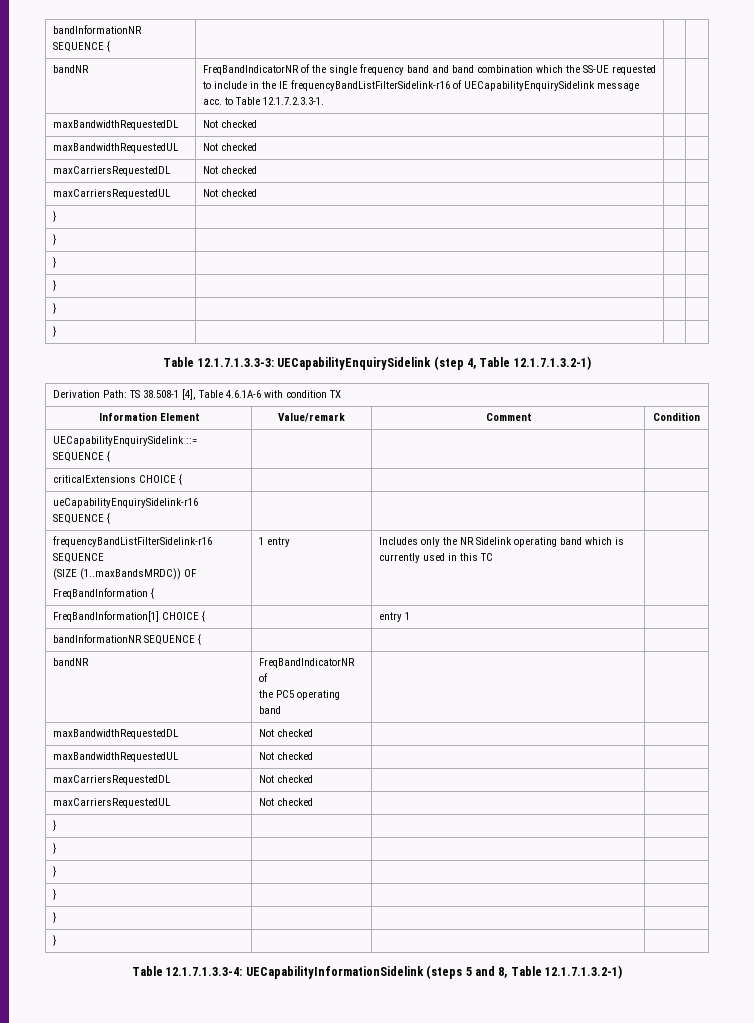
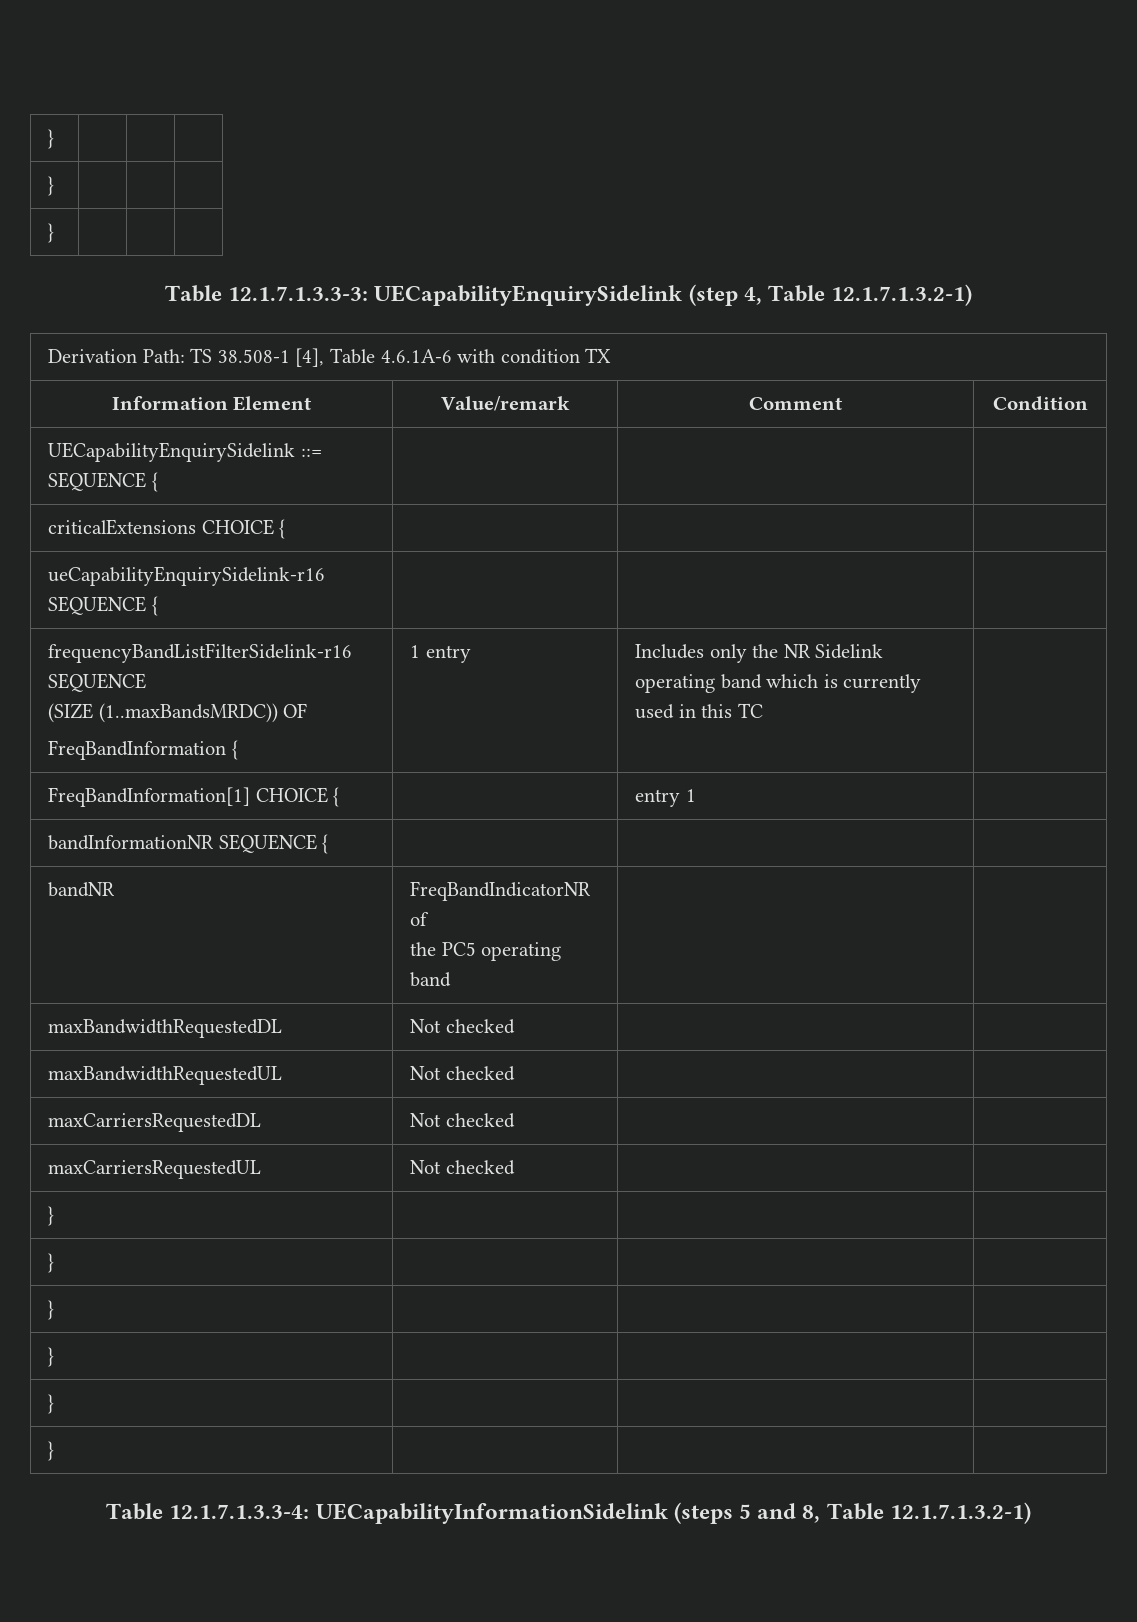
[52,25,142,34] [52,41,110,52] [52,65,89,73] [202,64,656,75] [202,80,639,91] [202,97,324,105] [52,120,179,130] [202,120,257,128] [52,143,179,153] [202,143,257,151] [52,166,171,176] [202,166,257,174] [52,189,171,199] [202,189,257,197] [52,211,56,222] [52,234,56,245] [52,257,56,268] bandInformationNR SEQUENCE { | | | // bandNR | FreqBandIndicatorNR of the single frequency band and band combination which the SS-UE requested to include in the IE frequencyBandListFilterSidelink-r16 of UECapabilityEnquirySidelink message acc. to Table 12.1.7.2.3.3-1. | | // maxBandwidthRequestedDL | Not checked | | // maxBandwidthRequestedUL | Not checked | | // maxCarriersRequestedDL | Not checked | | // maxCarriersRequestedUL | Not checked | | // } | | | // } | | | // } | | | // -> (48, 139) none

